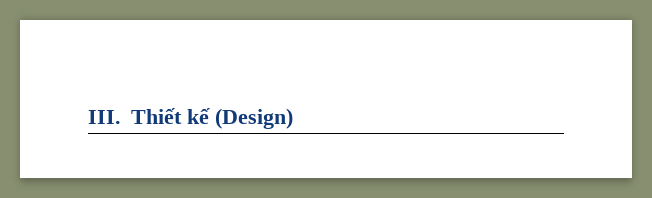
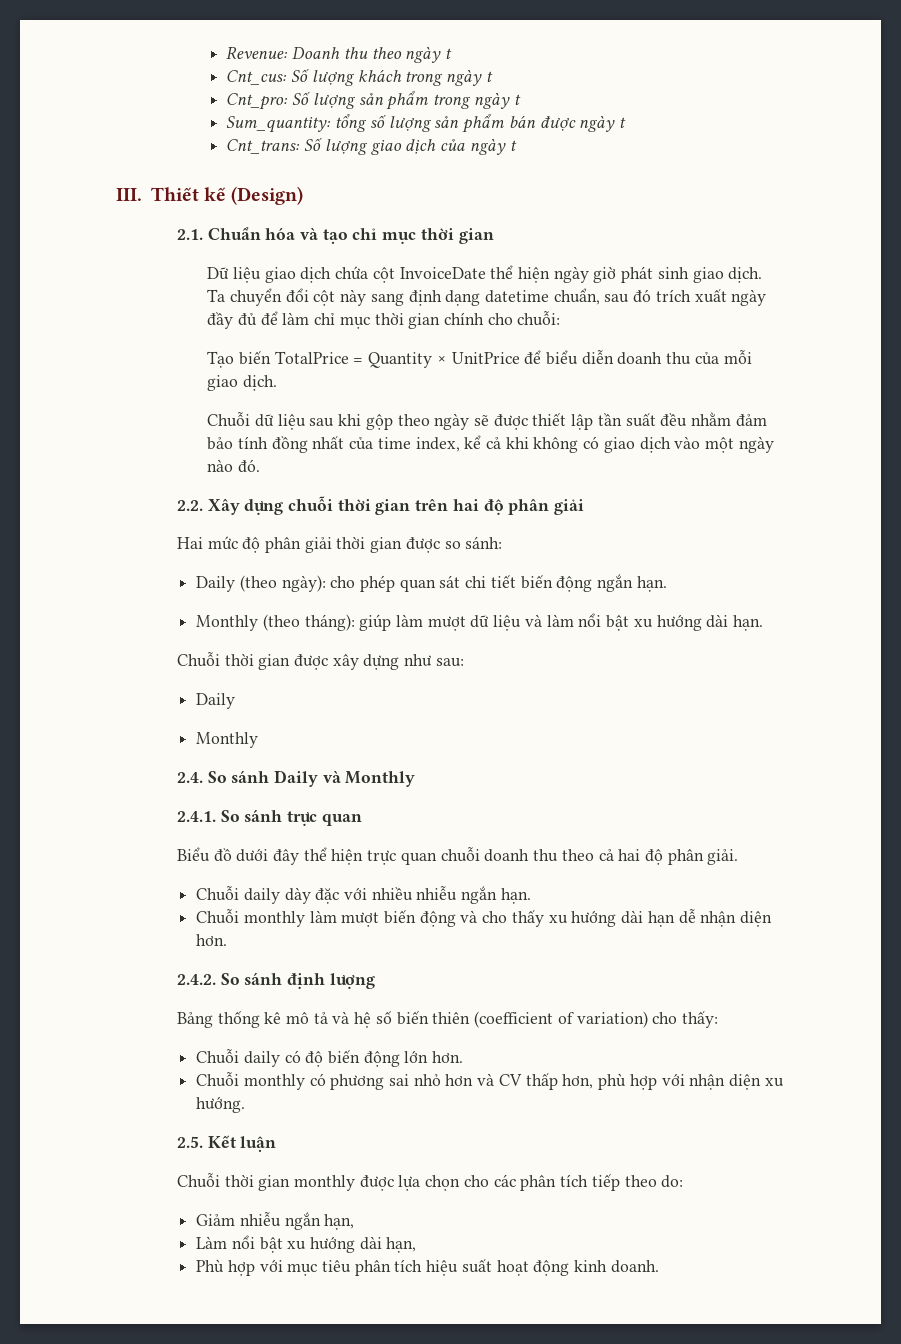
[88,108,293,129] III. Thiết kế (Design) -> [226,46,453,63] [226,68,493,86] [226,91,521,110] [226,114,627,133] [226,137,517,155] [116,186,304,205] [176,227,494,244] [207,265,763,283] [207,288,767,306] [207,311,561,329] [207,350,752,368] [207,375,277,391] [207,412,767,430] [207,435,774,453] [207,459,260,473] [176,496,585,515] [176,536,503,553] [196,574,667,592] [196,613,763,631] [176,652,464,670] [196,693,236,709] [196,732,259,748] [176,770,416,787] [176,809,362,826] [176,847,739,865] [196,886,531,904] [196,909,772,927] [196,934,228,946] [176,972,375,989] [176,1011,718,1028] [196,1049,464,1067] [196,1072,784,1090] [196,1097,246,1113] [176,1135,277,1152] [176,1173,684,1191] [196,1212,355,1230] [196,1235,417,1253] [196,1259,659,1276] Revenue: Doanh thu theo ngày t // Cnt_cus: Số lượng khách trong ngày t // Cnt_pro: Số lượng sản phẩm trong ngày t // Sum_quantity: tổng số lượng sản phẩm bán được ngày t // Cnt_trans: Số lượng giao dịch của ngày t // III. Thiết kế (Design) // 2.1. Chuẩn hóa và tạo chỉ mục thời gian // Dữ liệu giao dịch chứa cột InvoiceDate thể hiện ngày giờ phát sinh giao dịch. Ta chuyển đổi cột này sang định dạng datetime chuẩn, sau đó trích xuất ngày đầy đủ để làm chỉ mục thời gian chính cho chuỗi: // Tạo biến TotalPrice = Quantity × UnitPrice để biểu diễn doanh thu của mỗi giao dịch. // Chuỗi dữ liệu sau khi gộp theo ngày sẽ được thiết lập tần suất đều nhằm đảm bảo tính đồng nhất của time index, kể cả khi không có giao dịch vào một ngày nào đó. // 2.2. Xây dựng chuỗi thời gian trên hai độ phân giải // Hai mức độ phân giải thời gian được so sánh: // Daily (theo ngày): cho phép quan sát chi tiết biến động ngắn hạn. // Monthly (theo tháng): giúp làm mượt dữ liệu và làm nổi bật xu hướng dài hạn. // Chuỗi thời gian được xây dựng như sau: // Daily // Monthly // 2.4. So sánh Daily và Monthly // 2.4.1. So sánh trực quan // Biểu đồ dưới đây thể hiện trực quan chuỗi doanh thu theo cả hai độ phân giải. // Chuỗi daily dày đặc với nhiều nhiễu ngắn hạn. // Chuỗi monthly làm mượt biến động và cho thấy xu hướng dài hạn dễ nhận diện hơn. // 2.4.2. So sánh định lượng // Bảng thống kê mô tả và hệ số biến thiên (coefficient of variation) cho thấy: // Chuỗi daily có độ biến động lớn hơn. // Chuỗi monthly có phương sai nhỏ hơn và CV thấp hơn, phù hợp với nhận diện xu hướng. // 2.5. Kết luận // Chuỗi thời gian monthly được lựa chọn cho các phân tích tiếp theo do: // Giảm nhiễu ngắn hạn, // Làm nổi bật xu hướng dài hạn, // Phù hợp với mục tiêu phân tích hiệu suất hoạt động kinh doanh.

